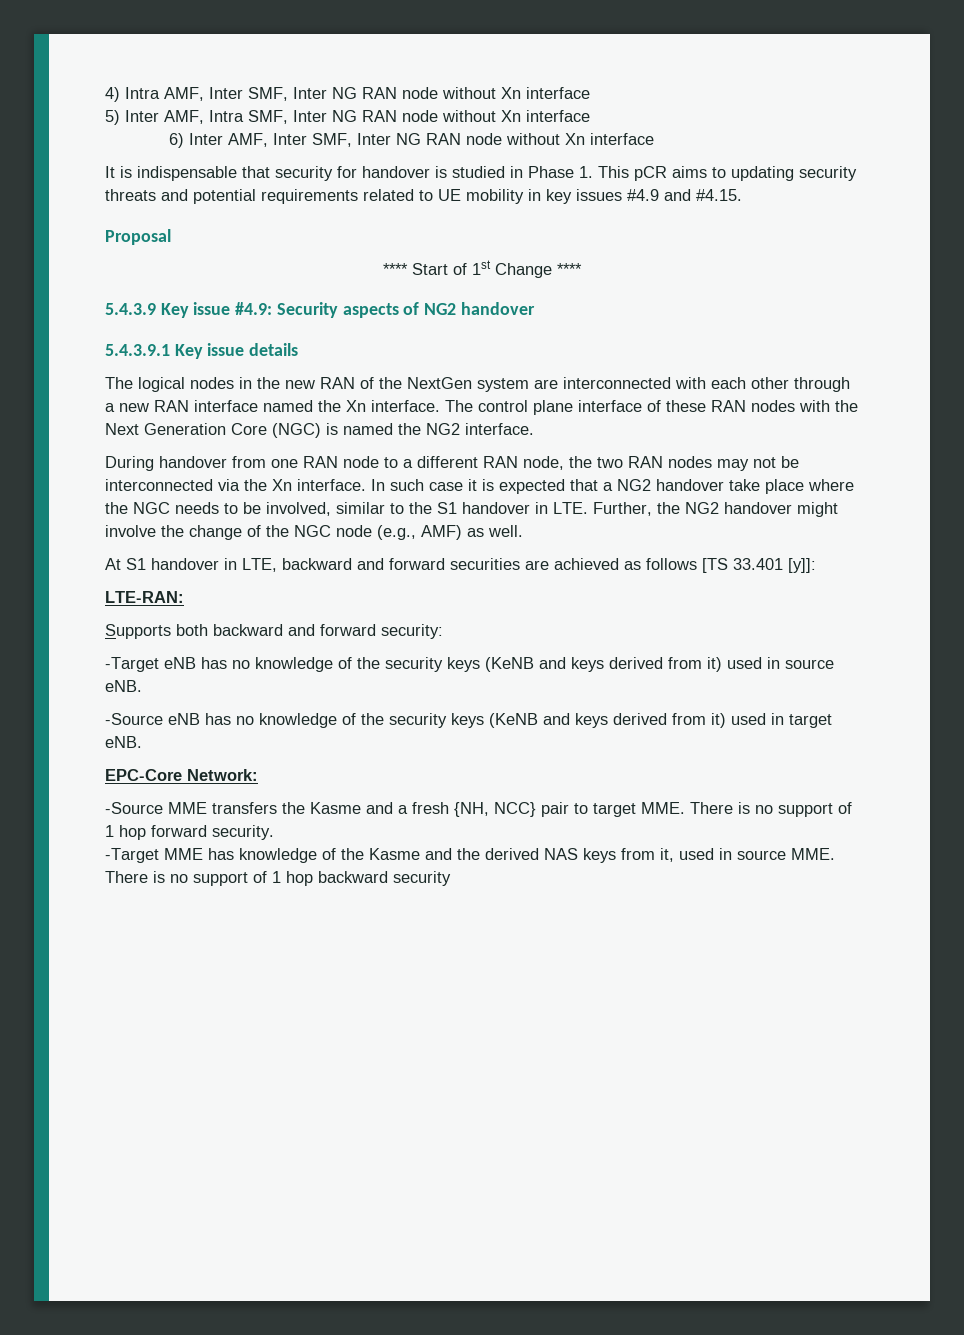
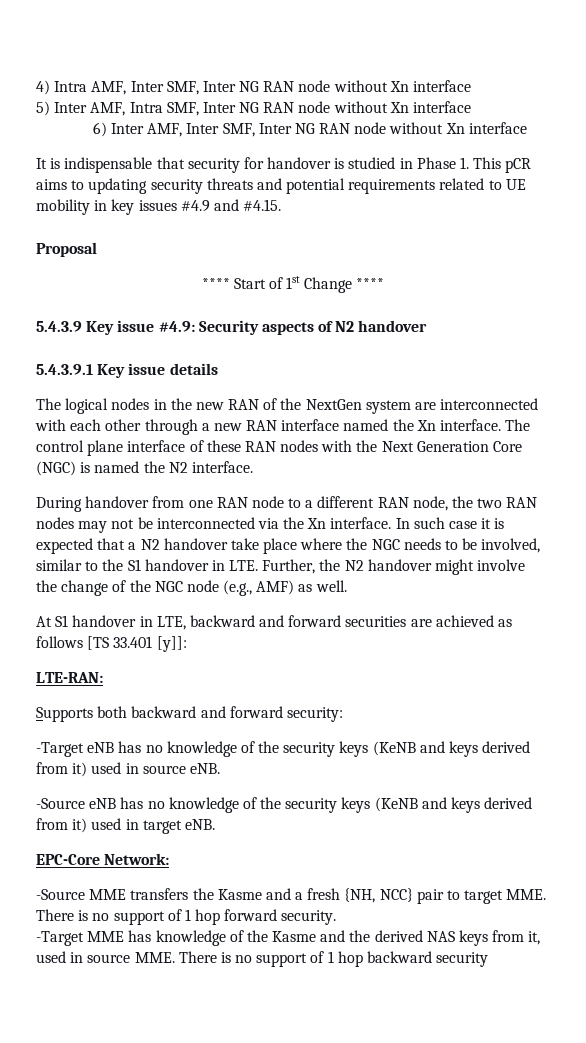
[424,303,457,315] NG2 -> [335,321,355,332] N2
[426,423,460,435] NG2 -> [168,462,188,473] N2
[617,479,651,491] NG2 -> [140,539,160,550] N2
[685,502,719,514] NG2 -> [344,560,364,571] N2

